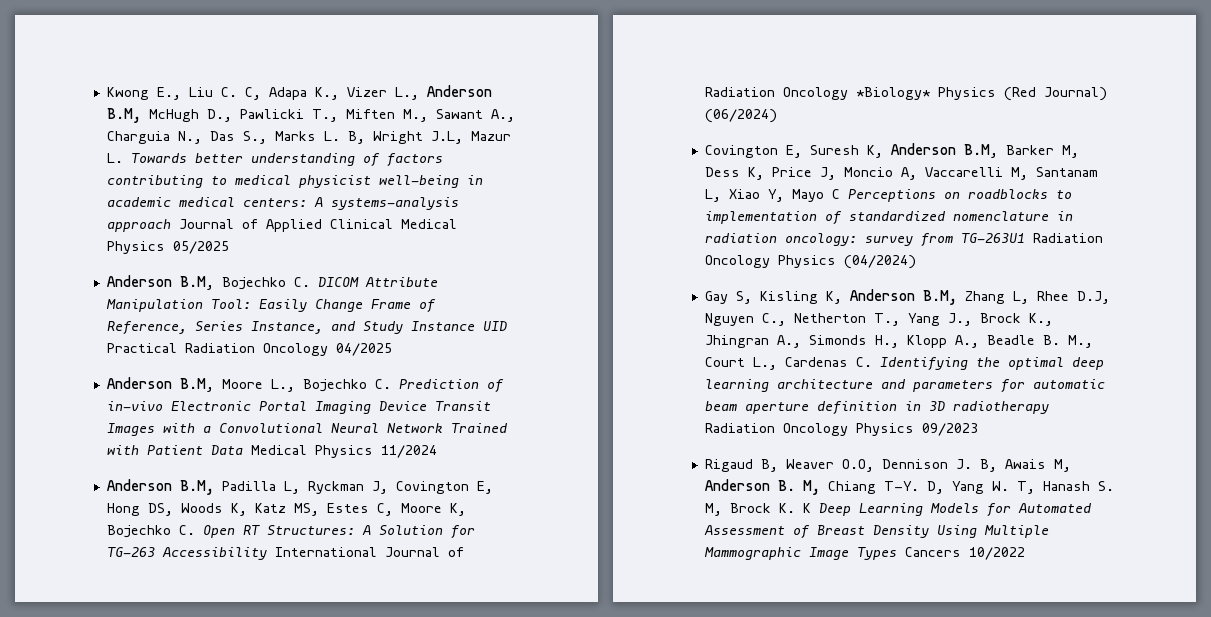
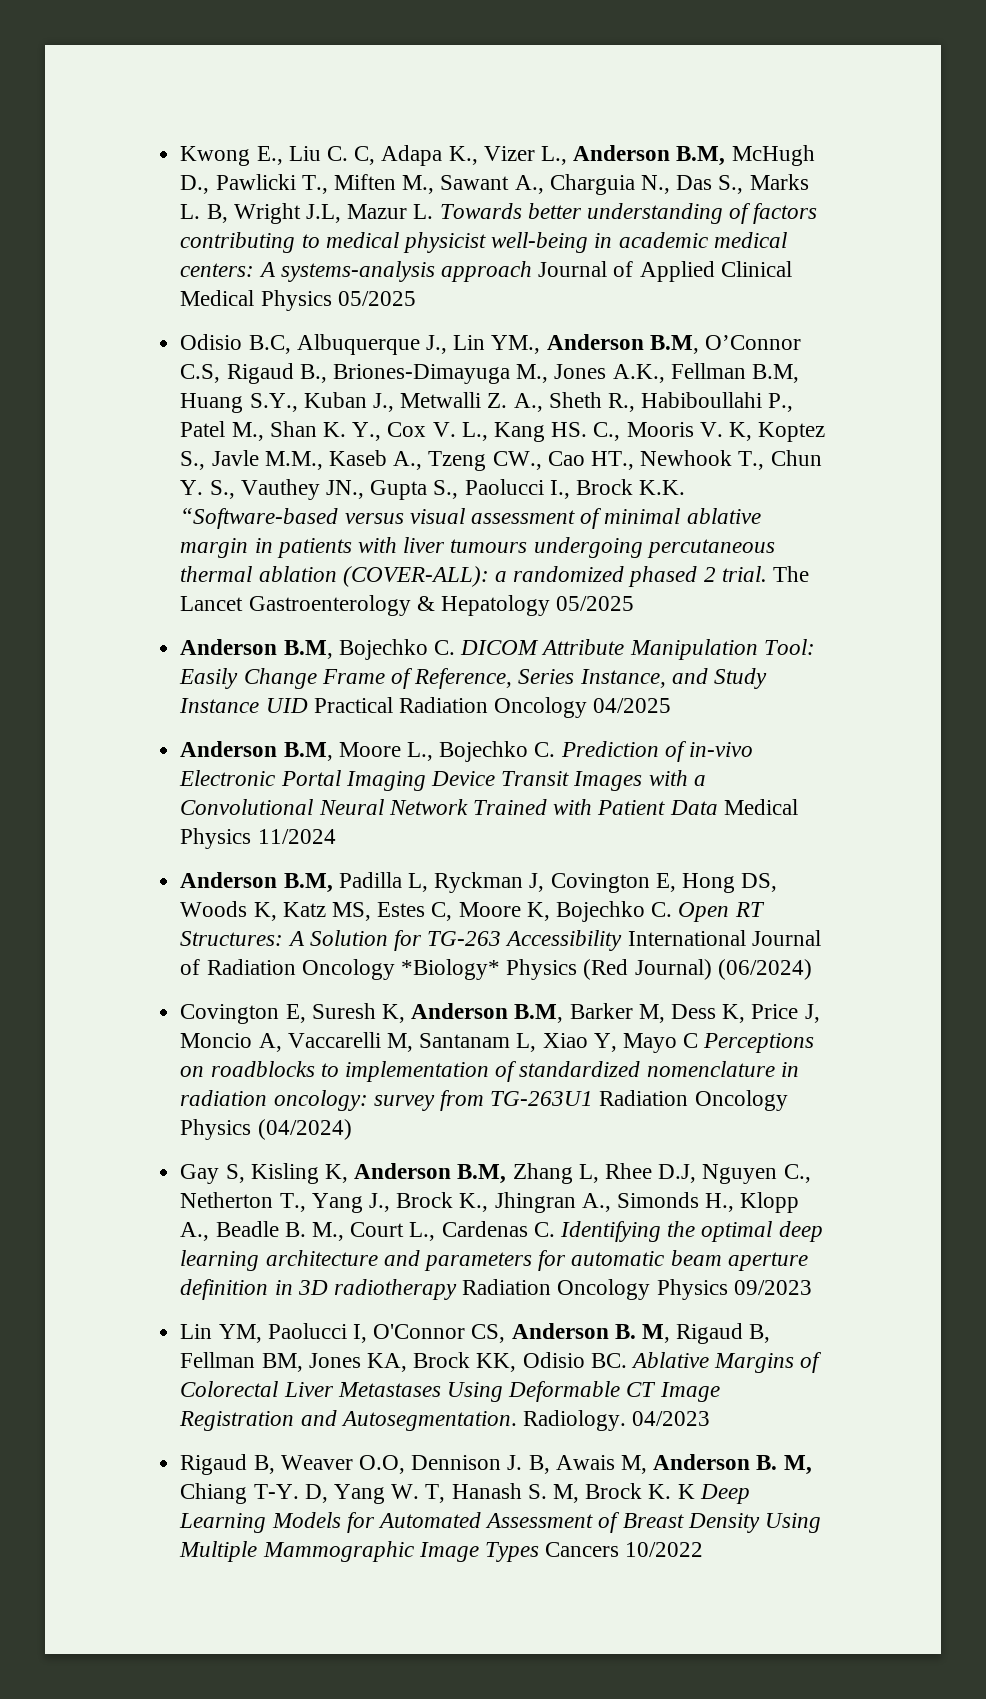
(229, 247) none -> [180,334,801,355] [180,363,799,384] [180,392,794,413] [180,421,826,442] [180,450,822,471] [180,479,686,500] [180,508,761,529] [180,537,775,558] [180,566,809,587] [180,595,635,616] // Odisio B.C, Albuquerque J., Lin YM., Anderson B.M, O’Connor C.S, Rigaud B., Briones-Dimayuga M., Jones A.K., Fellman B.M, Huang S.Y., Kuban J., Metwalli Z. A., Sheth R., Habiboullahi P., Patel M., Shan K. Y., Cox V. L., Kang HS. C., Mooris V. K, Koptez S., Javle M.M., Kaseb A., Tzeng CW., Cao HT., Newhook T., Chun Y. S., Vauthey JN., Gupta S., Paolucci I., Brock K.K. “Software-based versus visual assessment of minimal ablative margin in patients with liver tumours undergoing percutaneous thermal ablation (COVER-ALL): a randomized phased 2 trial. The Lancet Gastroenterology & Hepatology 05/2025
(978, 429) none -> [180,1323,771,1344] [180,1352,823,1373] [180,1381,720,1402] [179,1410,711,1431] // Lin YM, Paolucci I, O'Connor CS, Anderson B. M, Rigaud B, Fellman BM, Jones KA, Brock KK, Odisio BC. Ablative Margins of Colorectal Liver Metastases Using Deformable CT Image Registration and Autosegmentation. Radiology. 04/2023

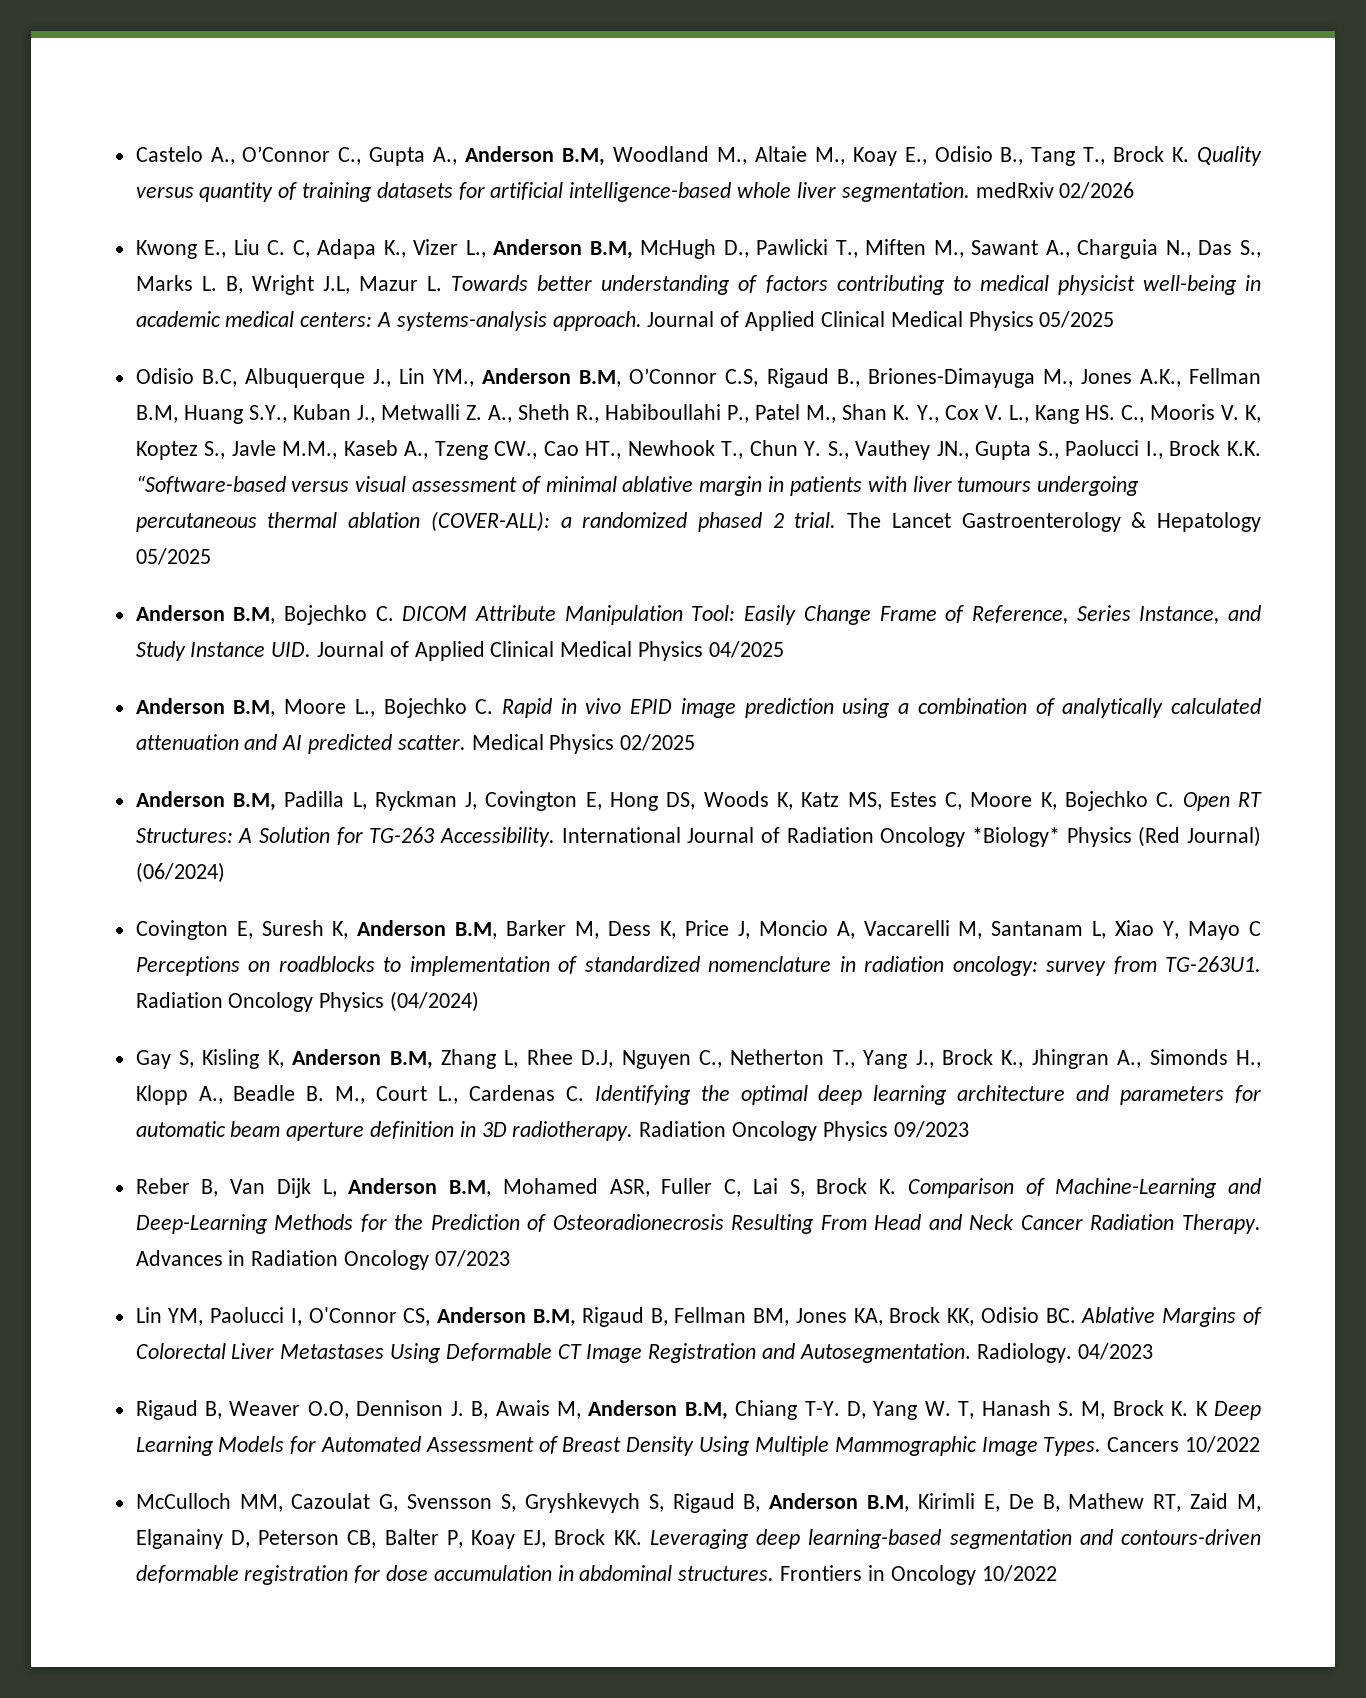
(180, 156) none -> [135,146,1263,166] [135,182,1135,202] Castelo A., O’Connor C., Gupta A., Anderson B.M, Woodland M., Altaie M., Koay E., Odisio B., Tang T., Brock K. Quality versus quantity of training datasets for artificial intelligence-based whole liver segmentation. medRxiv 02/2026 //
[440,261,532,282] approach -> [552,311,642,331] approach.
[265,697,588,718] UID Practical Radiation Oncology -> [271,641,704,661] UID. Journal of Applied Clinical Medical Physics
[560,741,753,762] [179,770,706,791] [180,799,798,815] [180,828,336,849] Prediction of in-vivo Electronic Portal Imaging Device Transit Images with a Convolutional Neural Network Trained with Patient Data Medical Physics 11/2024 -> [502,698,1262,718] [135,734,696,754] Rapid in vivo EPID image prediction using a combination of analytically calculated attenuation and AI predicted scatter. Medical Physics 02/2025
[505,930,623,951] Accessibility -> [439,827,555,847] Accessibility.
[490,1091,594,1106] TG-263U1 -> [1164,956,1261,972] TG-263U1.
[333,1279,457,1300] radiotherapy -> [512,1121,634,1141] radiotherapy.
(812, 1287) none -> [135,1178,1261,1198] [135,1214,1261,1234] [135,1250,510,1270] // Reber B, Van Dijk L, Anderson B.M, Mohamed ASR, Fuller C, Lai S, Brock K. Comparison of Machine-Learning and Deep-Learning Methods for the Prediction of Osteoradionecrosis Resulting From Head and Neck Cancer Radiation Therapy. Advances in Radiation Oncology 07/2023
[614,1324,670,1343] B. M, -> [533,1309,576,1326] B.M,
[756,1455,812,1475] B. M, -> [684,1402,728,1420] B.M,
[484,1542,539,1562] Types -> [1043,1437,1102,1456] Types.
(704, 1549) none -> [135,1493,1261,1513] [135,1529,1261,1549] [135,1565,1057,1585] // McCulloch MM, Cazoulat G, Svensson S, Gryshkevych S, Rigaud B, Anderson B.M, Kirimli E, De B, Mathew RT, Zaid M, Elganainy D, Peterson CB, Balter P, Koay EJ, Brock KK. Leveraging deep learning-based segmentation and contours-driven deformable registration for dose accumulation in abdominal structures. Frontiers in Oncology 10/2022

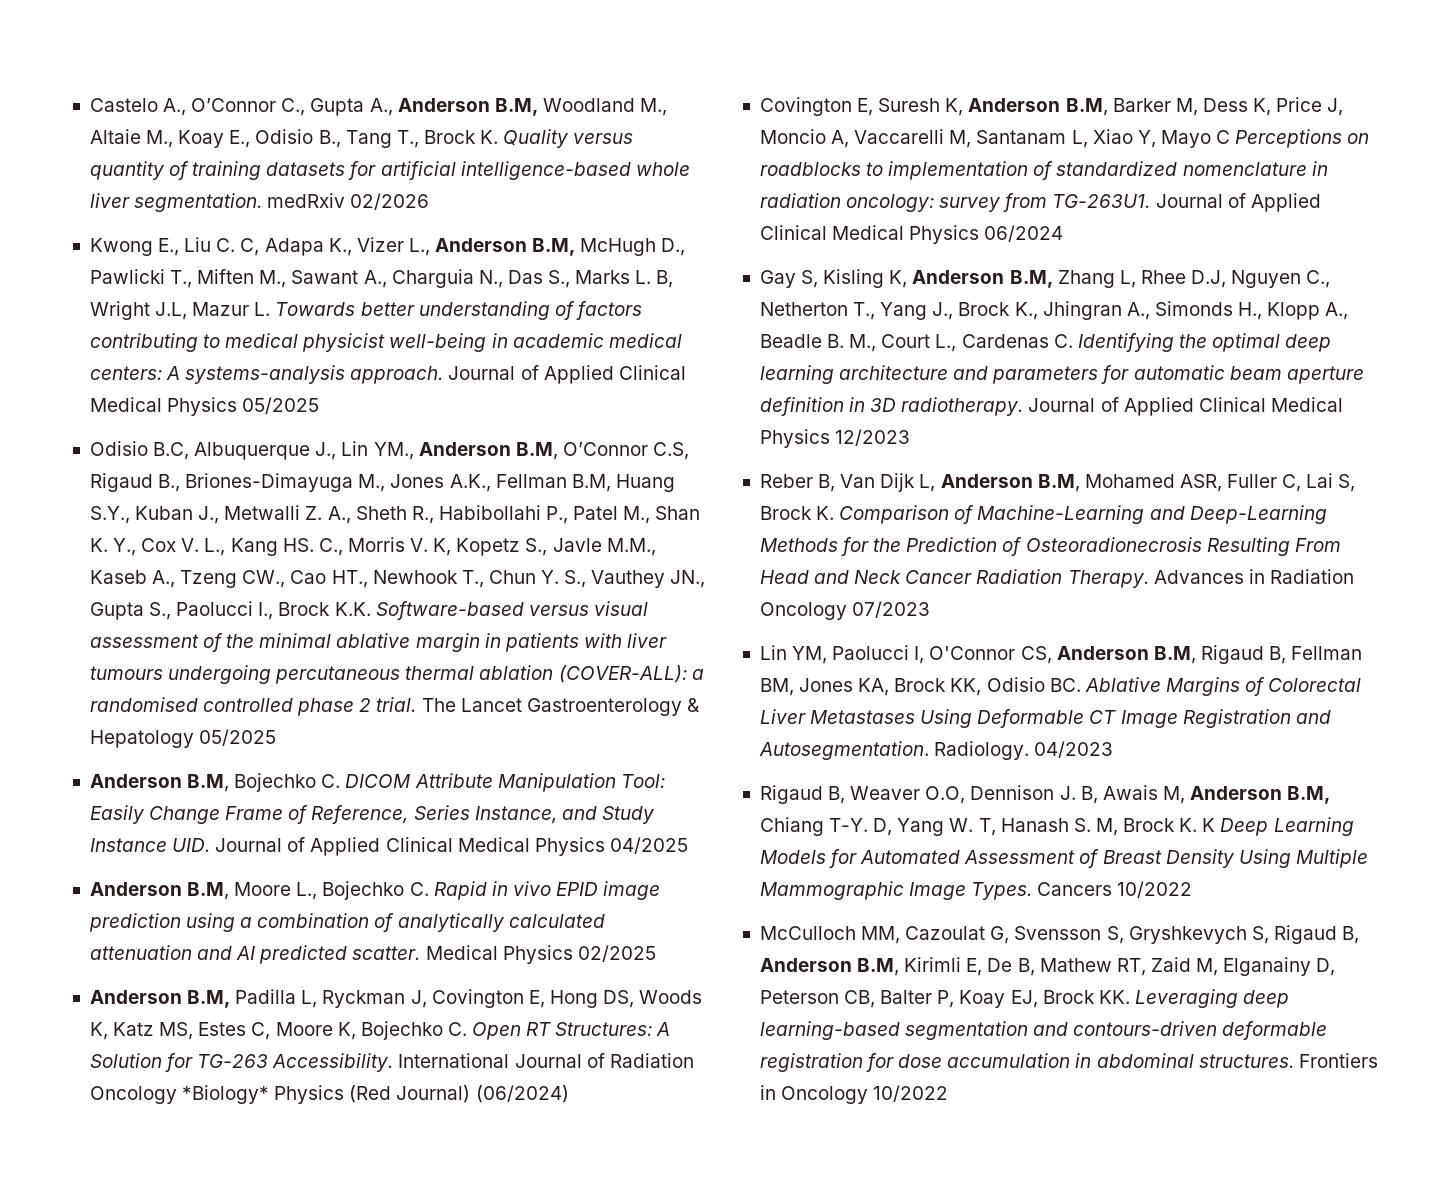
[605,404,722,420] Habiboullahi -> [438,505,541,520] Habibollahi
[1149,404,1215,420] Mooris -> [347,537,405,552] Morris
[135,441,198,460] Koptez -> [456,538,521,556] Kopetz
[135,475,286,494] “Software-based -> [375,601,524,620] Software-based
(541, 485) none -> [226,634,255,648] the
[582,512,762,532] randomized phased -> [89,697,355,716] randomised controlled phase
[135,991,480,1012] Radiation Oncology Physics (04/2024) -> [1155,193,1321,212] [759,225,1064,244] Journal of Applied Clinical Medical Physics 06/2024
[639,1121,969,1141] Radiation Oncology Physics 09/2023 -> [1028,397,1343,416] [759,429,911,448] Journal of Applied Clinical Medical Physics 12/2023

